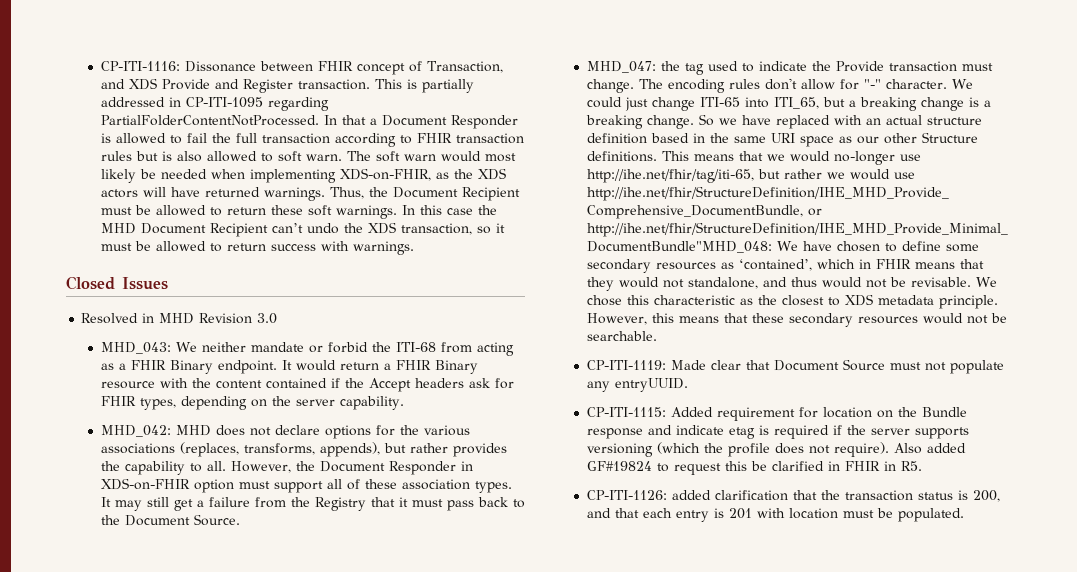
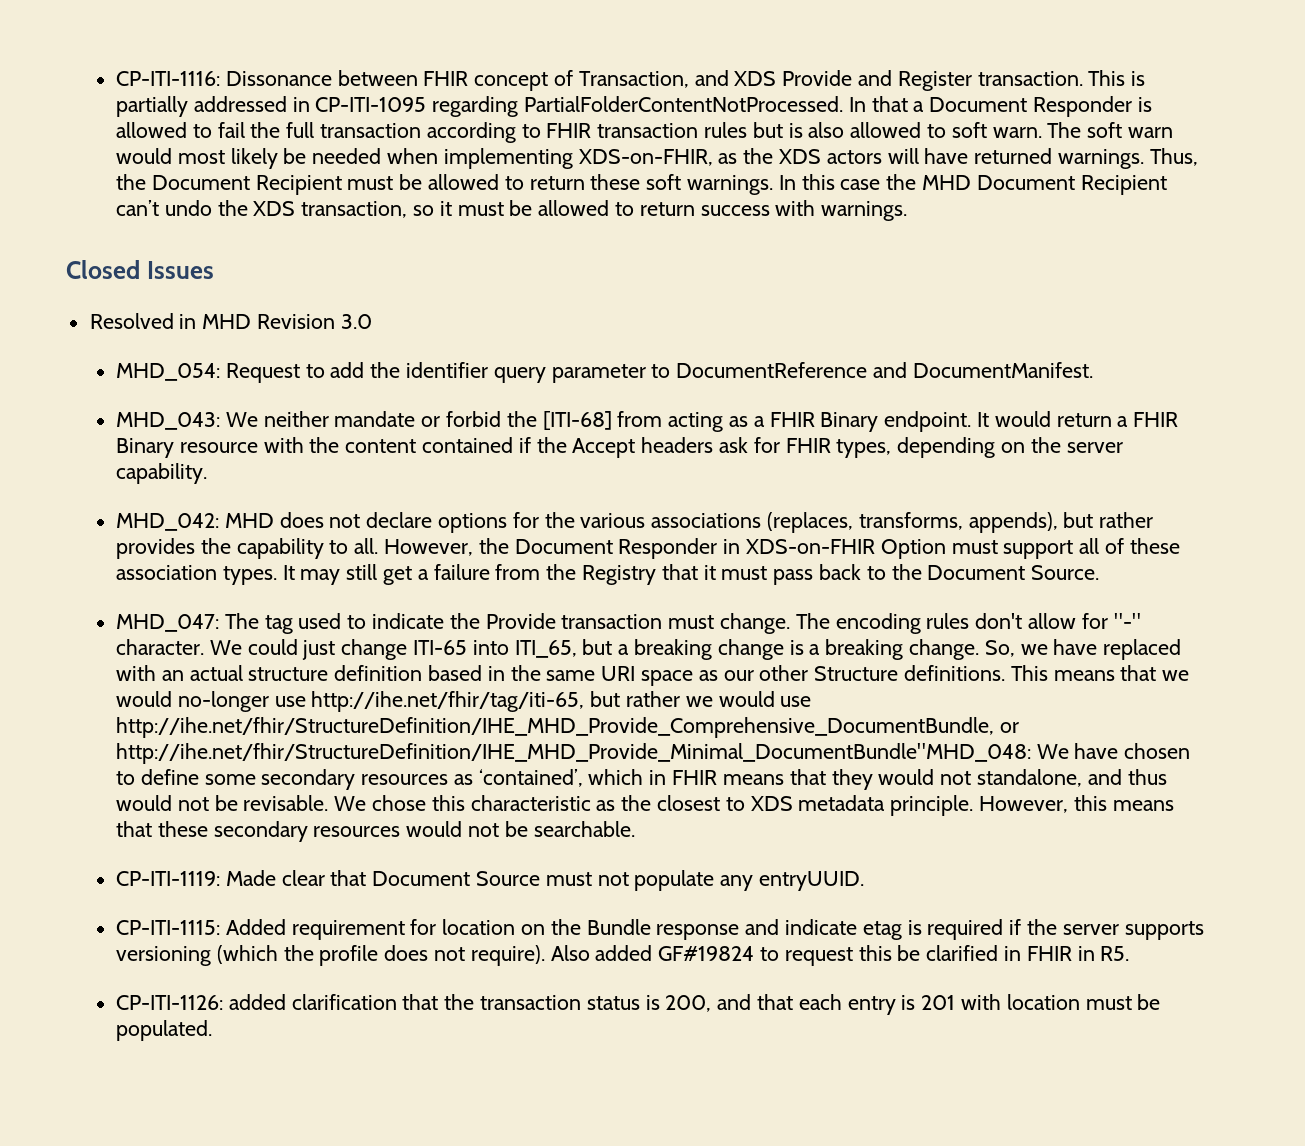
(278, 318) none -> [115,362,1093,383] // MHD_054: Request to add the identifier query parameter to DocumentReference and DocumentManifest.
[395,342,436,352] ITI-68 -> [542,411,612,430] [ITI-68]
[193,479,234,493] option -> [880,539,946,559] Option
[660,61,680,71] the -> [224,613,259,629] The
[698,114,714,126] So -> [984,640,1015,657] So,

